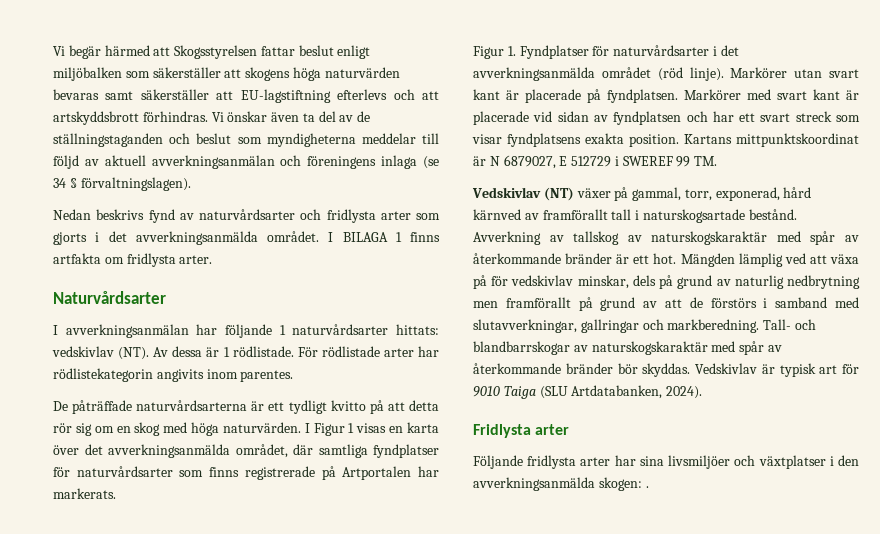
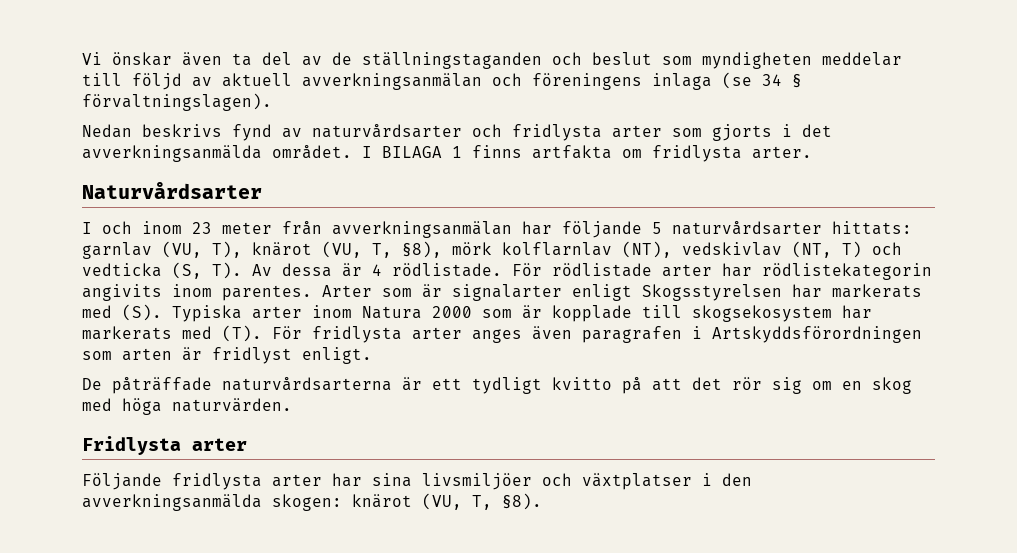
[53,45,371,59] [53,67,400,81] [53,89,439,103] [53,111,224,125] Vi begär härmed att Skogsstyrelsen fattar beslut enligt miljöbalken som säkerställer att skogens höga naturvärden bevaras samt säkerställer att EU-lagstiftning efterlevs och att artskyddsbrott förhindras. Vi -> [82,52,102,65] Vi
[266,133,356,147] myndigheterna -> [702,52,812,69] myndigheten
(58, 330) none -> [102,221,322,235] och inom 23 meter från
[279,325,286,335] 1 -> [652,222,662,234] 5
[52,346,150,360] vedskivlav (NT). -> [82,241,902,259] [82,262,242,279] garnlav (VU, T), knärot (VU, T, §8), mörk kolflarnlav (NT), vedskivlav (NT, T) och vedticka (S, T).
[223,347,230,357] 1 -> [372,264,382,276] 4
(294, 376) none -> [322,284,922,301] [82,304,872,322] [82,325,922,343] [82,347,372,364] Arter som är signalarter enligt Skogsstyrelsen har markerats med (S). Typiska arter inom Natura 2000 som är kopplade till skogsekosystem har markerats med (T). För fridlysta arter anges även paragrafen i Artskyddsförordningen som arten är fridlyst enligt.
[408,400,439,411] detta -> [692,377,722,390] det
[304,422,440,436] [53,444,439,458] [53,466,440,480] [53,488,116,499] [473,45,739,59] [473,67,859,81] [473,89,859,103] [473,111,860,125] [472,133,859,147] [473,155,718,169] [472,187,812,201] [473,209,797,223] [473,231,859,245] [473,253,859,267] [473,275,860,289] [473,297,859,311] [473,319,816,333] [473,341,782,355] [473,363,859,377] [473,385,703,399] I Figur 1 visas en karta över det avverkningsanmälda området, där samtliga fyndplatser för naturvårdsarter som finns registrerade på Artportalen har markerats. // Figur 1. Fyndplatser för naturvårdsarter i det avverkningsanmälda området (röd linje). Markörer utan svart kant är placerade på fyndplatsen. Markörer med svart kant är placerade vid sidan av fyndplatsen och har ett svart streck som visar fyndplatsens exakta position. Kartans mittpunktskoordinat är N 6879027, E 512729 i SWEREF 99 TM. // Vedskivlav (NT) växer på gammal, torr, exponerad, hård kärnved av framförallt tall i naturskogsartade bestånd. Avverkning av tallskog av naturskogskaraktär med spår av återkommande bränder är ett hot. Mängden lämplig ved att växa på för vedskivlav minskar, dels på grund av naturlig nedbrytning men framförallt på grund av att de förstörs i samband med slutavverkningar, gallringar och markberedning. Tall- och blandbarrskogar av naturskogskaraktär med spår av återkommande bränder bör skyddas. Vedskivlav är typisk art för 9010 Taiga (SLU Artdatabanken, 2024). -> (292, 405) none
[645,486,649,488] . -> [352,493,542,510] knärot (VU, T, §8).

